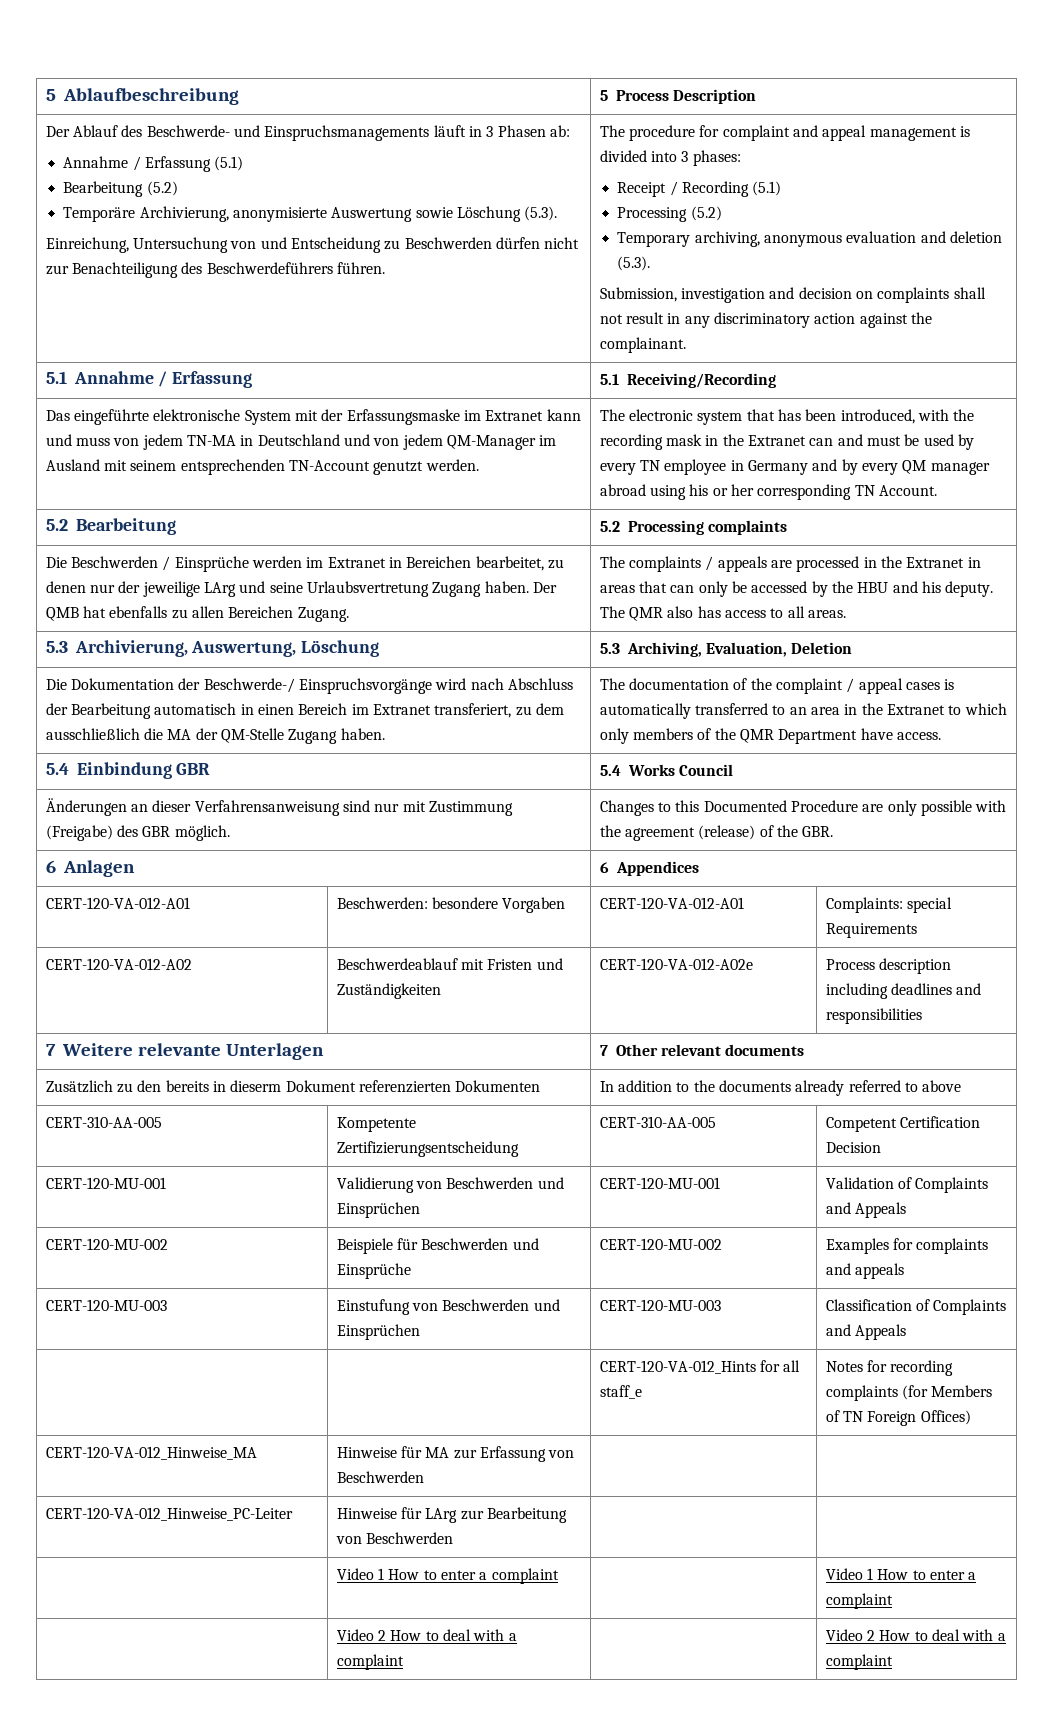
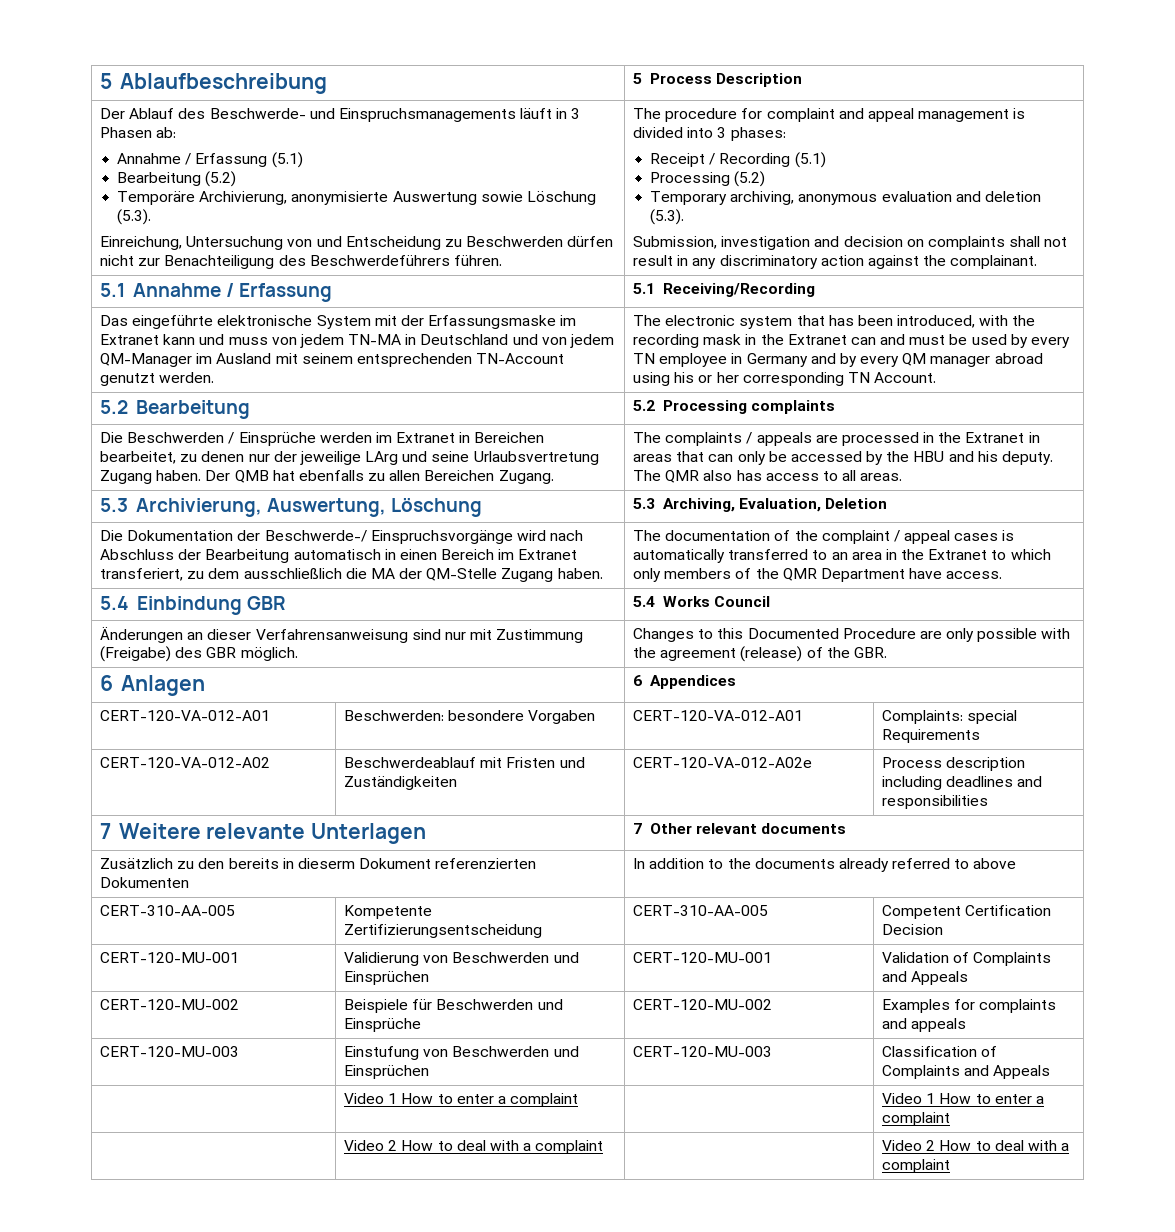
[599,1360,801,1374] [599,1385,642,1399] [825,1360,954,1376] [825,1385,993,1401] [825,1410,971,1426] [45,1446,257,1460] [336,1446,575,1462] [336,1471,424,1483] [45,1507,293,1521] [336,1507,568,1523] [335,1532,454,1544] // | | CERT-120-VA-012_Hints for all staff_e | Notes for recording complaints (for Members of TN Foreign Offices) // CERT-120-VA-012_Hinweise_MA | Hinweise für MA zur Erfassung von Beschwerden | | // CERT-120-VA-012_Hinweise_PC-Leiter | Hinweise für LArg zur Bearbeitung von Beschwerden | | -> (1051, 1072) none

